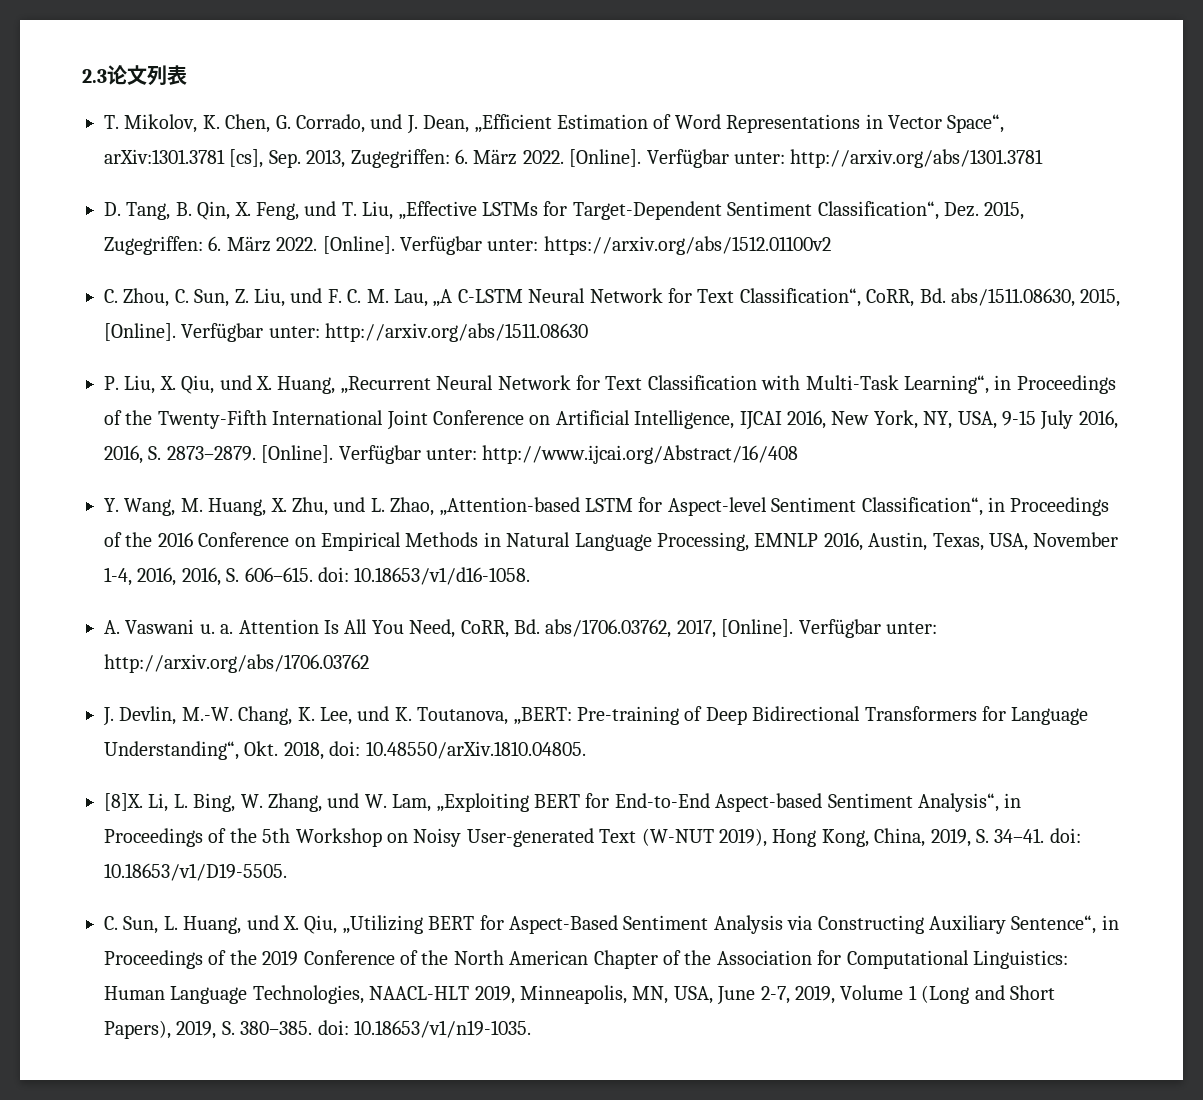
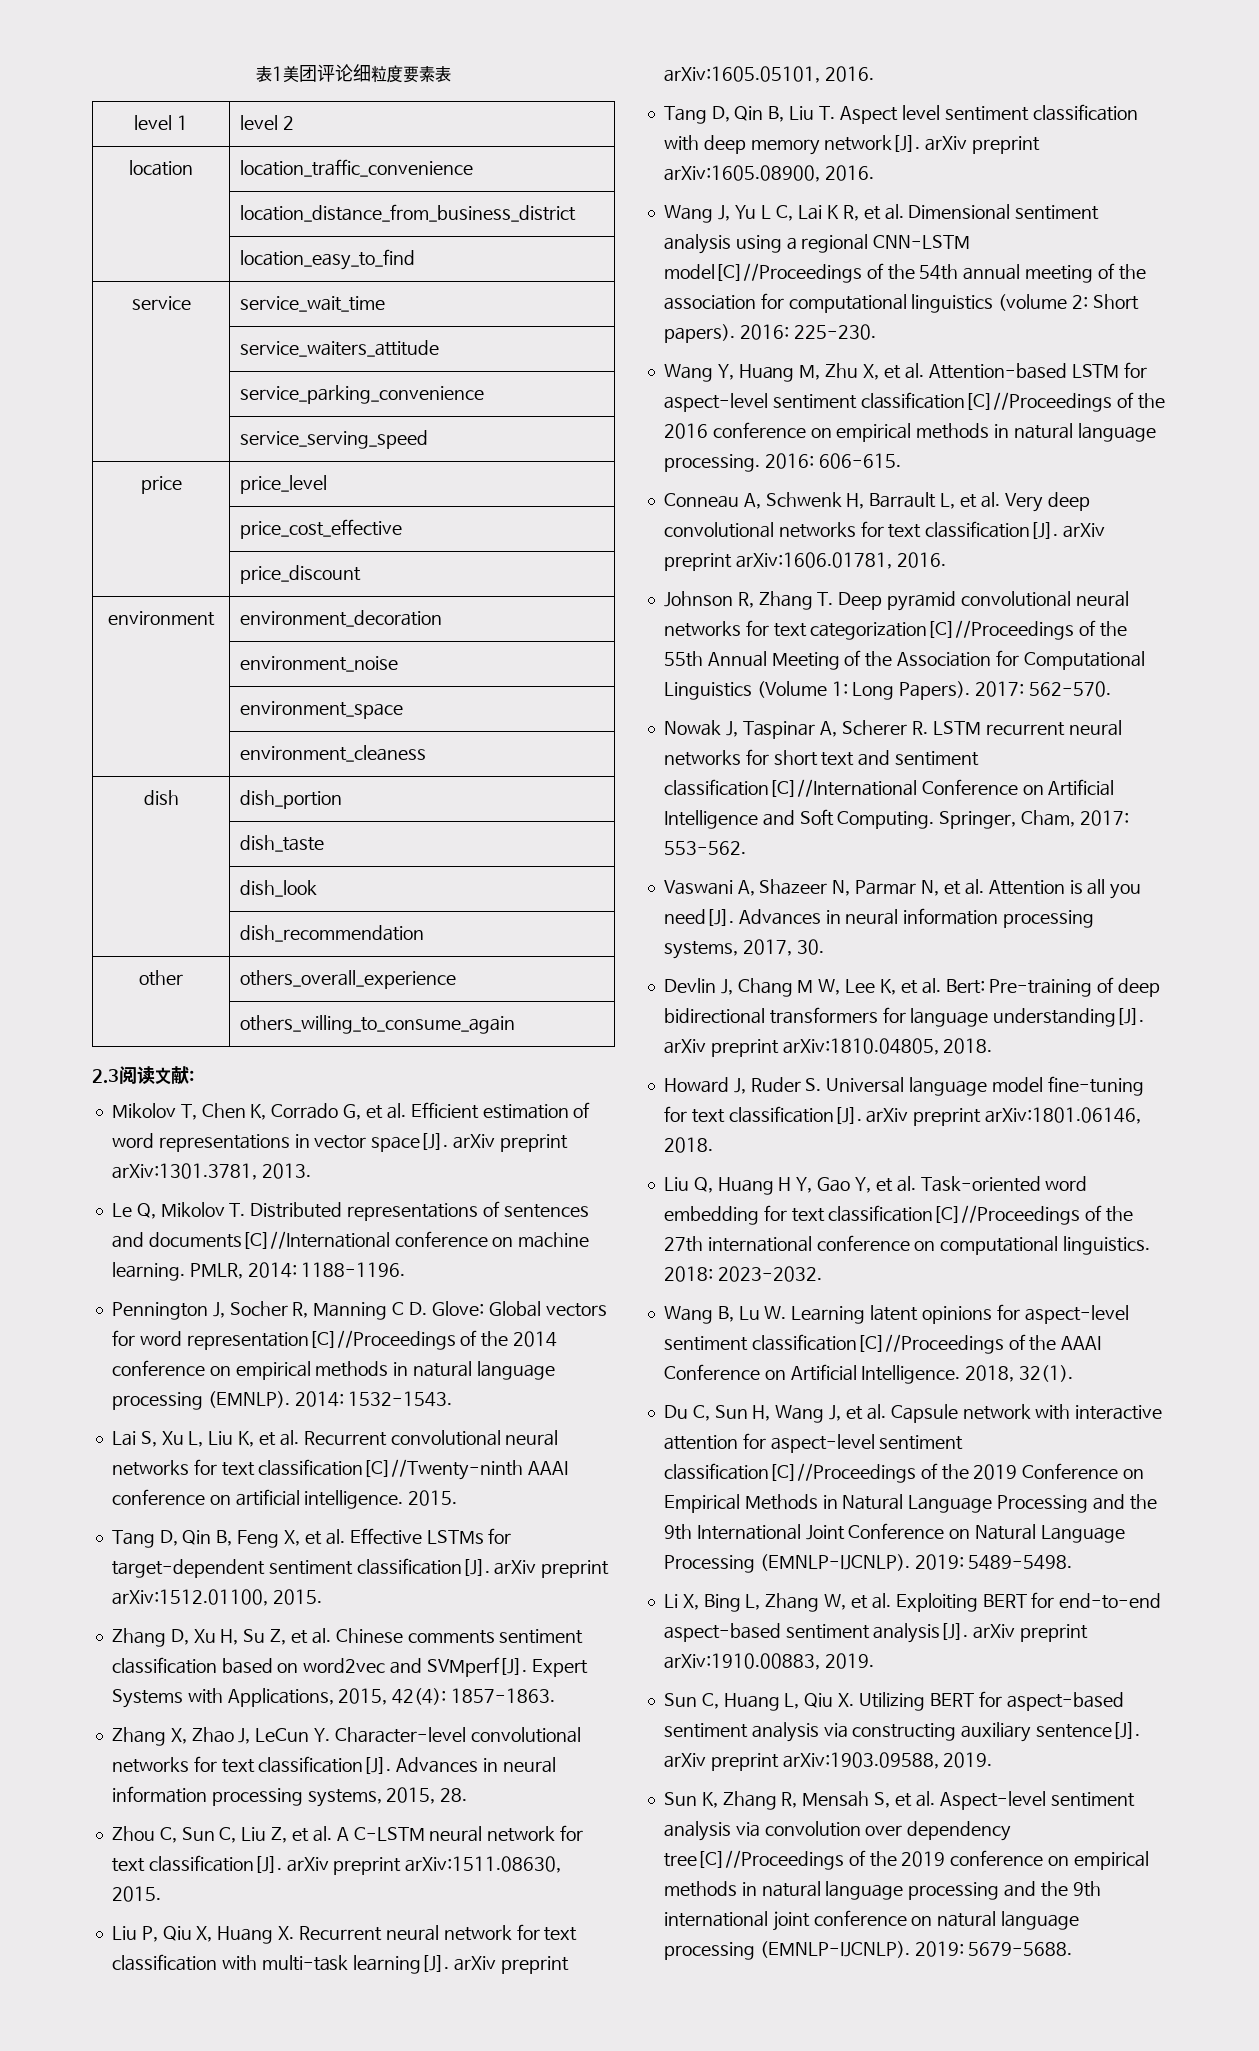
[82,65,187,86] [104,114,1005,134] [104,149,1044,168] [104,201,1025,220] [104,236,831,255] [104,288,1121,307] [104,323,589,342] [104,375,1116,394] [104,410,1118,430] [104,445,799,464] [104,497,1110,516] [104,532,193,547] 2.3论文列表 // T. Mikolov, K. Chen, G. Corrado, und J. Dean, „Efficient Estimation of Word Representations in Vector Space“, arXiv:1301.3781 [cs], Sep. 2013, Zugegriffen: 6. März 2022. [Online]. Verfügbar unter: http://arxiv.org/abs/1301.3781 // D. Tang, B. Qin, X. Feng, und T. Liu, „Effective LSTMs for Target-Dependent Sentiment Classification“, Dez. 2015, Zugegriffen: 6. März 2022. [Online]. Verfügbar unter: https://arxiv.org/abs/1512.01100v2 // C. Zhou, C. Sun, Z. Liu, und F. C. M. Lau, „A C-LSTM Neural Network for Text Classification“, CoRR, Bd. abs/1511.08630, 2015, [Online]. Verfügbar unter: http://arxiv.org/abs/1511.08630 // P. Liu, X. Qiu, und X. Huang, „Recurrent Neural Network for Text Classification with Multi-Task Learning“, in Proceedings of the Twenty-Fifth International Joint Conference on Artificial Intelligence, IJCAI 2016, New York, NY, USA, 9-15 July 2016, 2016, S. 2873–2879. [Online]. Verfügbar unter: http://www.ijcai.org/Abstract/16/408 // Y. Wang, M. Huang, X. Zhu, und L. Zhao, „Attention-based LSTM for Aspect-level Sentiment Classification“, in Proceedings of the 2016 -> [256,64,451,83] [134,115,188,130] [239,115,294,130] [129,160,193,176] [239,159,473,177] [239,204,576,222] [239,249,415,270] [131,296,191,310] [239,296,385,312] [239,340,439,357] [239,385,484,404] [239,430,428,449] [140,476,182,494] [239,475,327,494] [239,519,402,539] [239,565,361,584] [108,611,215,626] [239,610,442,627] [239,656,398,672] [239,701,403,719] [239,745,426,762] [143,790,179,805] [239,790,342,809] [239,835,324,852] [239,880,317,897] [239,925,424,942] [139,970,183,986] [239,970,456,989] [239,1015,515,1034] [92,1066,194,1085] [111,1102,591,1120] [111,1133,568,1152] [111,1163,311,1180] [111,1201,589,1221] [111,1231,590,1249] [111,1262,406,1281] [111,1301,607,1320] [111,1330,558,1350] [111,1360,555,1380] [111,1391,453,1410] [111,1430,559,1447] [111,1459,569,1480] [111,1489,458,1509] [111,1528,512,1548] [111,1558,610,1578] [111,1589,322,1606] [111,1628,584,1647] [111,1657,588,1677] [111,1688,556,1708] [111,1727,581,1746] [111,1756,556,1774] [111,1786,468,1807] [111,1825,584,1843] [111,1855,562,1875] [111,1886,161,1902] [111,1924,578,1944] [111,1954,570,1974] [663,66,874,83] [663,104,1138,124] [663,135,1041,155] [663,165,874,182] [663,204,1100,223] [663,234,971,254] [663,263,1146,283] [663,293,1139,313] [663,324,876,343] [663,362,1148,382] [663,392,1166,412] [663,422,1156,442] [663,453,901,472] [663,492,1090,512] [663,521,1106,539] [663,552,946,571] [663,591,1129,611] [663,620,1128,640] [663,650,1145,670] [663,681,1111,700] [663,720,1122,739] [663,749,980,766] [663,779,1115,797] [663,809,1129,829] [663,841,746,855] [663,879,1142,899] [663,908,1095,928] [663,939,824,959] [663,977,1161,997] [663,1007,1145,1027] [663,1038,993,1057] [663,1076,1144,1096] [663,1106,1142,1126] [663,1137,713,1153] [663,1176,1088,1195] [663,1205,1134,1225] [663,1235,1151,1255] [663,1266,822,1282] [663,1304,1129,1324] [663,1334,1102,1354] [663,1364,1074,1384] [663,1404,1163,1423] [663,1433,964,1453] [663,1463,1018,1483] 表1美团评论细粒度要素表 // level 1 | level 2 // location | location_traffic_convenience // | location_distance_from_business_district // | location_easy_to_find // service | service_wait_time // | service_waiters_attitude // | service_parking_convenience // | service_serving_speed // price | price_level // | price_cost_effective // | price_discount // environment | environment_decoration // | environment_noise // | environment_space // | environment_cleaness // dish | dish_portion // | dish_taste // | dish_look // | dish_recommendation // other | others_overall_experience // | others_willing_to_consume_again // 2.3阅读文献: // Mikolov T, Chen K, Corrado G, et al. Efficient estimation of word representations in vector space[J]. arXiv preprint arXiv:1301.3781, 2013. // Le Q, Mikolov T. Distributed representations of sentences and documents[C]//International conference on machine learning. PMLR, 2014: 1188-1196. // Pennington J, Socher R, Manning C D. Glove: Global vectors for word representation[C]//Proceedings of the 2014 conference on empirical methods in natural language processing (EMNLP). 2014: 1532-1543. // Lai S, Xu L, Liu K, et al. Recurrent convolutional neural networks for text classification[C]//Twenty-ninth AAAI conference on artificial intelligence. 2015. // Tang D, Qin B, Feng X, et al. Effective LSTMs for target-dependent sentiment classification[J]. arXiv preprint arXiv:1512.01100, 2015. // Zhang D, Xu H, Su Z, et al. Chinese comments sentiment classification based on word2vec and SVMperf[J]. Expert Systems with Applications, 2015, 42(4): 1857-1863. // Zhang X, Zhao J, LeCun Y. Character-level convolutional networks for text classification[J]. Advances in neural information processing systems, 2015, 28. // Zhou C, Sun C, Liu Z, et al. A C-LSTM neural network for text classification[J]. arXiv preprint arXiv:1511.08630, 2015. // Liu P, Qiu X, Huang X. Recurrent neural network for text classification with multi-task learning[J]. arXiv preprint arXiv:1605.05101, 2016. // Tang D, Qin B, Liu T. Aspect level sentiment classification with deep memory network[J]. arXiv preprint arXiv:1605.08900, 2016. // Wang J, Yu L C, Lai K R, et al. Dimensional sentiment analysis using a regional CNN-LSTM model[C]//Proceedings of the 54th annual meeting of the association for computational linguistics (volume 2: Short papers). 2016: 225-230. // Wang Y, Huang M, Zhu X, et al. Attention-based LSTM for aspect-level sentiment classification[C]//Proceedings of the 2016 conference on empirical methods in natural language processing. 2016: 606-615. // Conneau A, Schwenk H, Barrault L, et al. Very deep convolutional networks for text classification[J]. arXiv preprint arXiv:1606.01781, 2016. // Johnson R, Zhang T. Deep pyramid convolutional neural networks for text categorization[C]//Proceedings of the 55th Annual Meeting of the Association for Computational Linguistics (Volume 1: Long Papers). 2017: 562-570. // Nowak J, Taspinar A, Scherer R. LSTM recurrent neural networks for short text and sentiment classification[C]//International Conference on Artificial Intelligence and Soft Computing. Springer, Cham, 2017: 553-562. // Vaswani A, Shazeer N, Parmar N, et al. Attention is all you need[J]. Advances in neural information processing systems, 2017, 30. // Devlin J, Chang M W, Lee K, et al. Bert: Pre-training of deep bidirectional transformers for language understanding[J]. arXiv preprint arXiv:1810.04805, 2018. // Howard J, Ruder S. Universal language model fine-tuning for text classification[J]. arXiv preprint arXiv:1801.06146, 2018. // Liu Q, Huang H Y, Gao Y, et al. Task-oriented word embedding for text classification[C]//Proceedings of the 27th international conference on computational linguistics. 2018: 2023-2032. // Wang B, Lu W. Learning latent opinions for aspect-level sentiment classification[C]//Proceedings of the AAAI Conference on Artificial Intelligence. 2018, 32(1). // Du C, Sun H, Wang J, et al. Capsule network with interactive attention for aspect-level sentiment classification[C]//Proceedings of the 2019
[656,532,1119,551] [104,567,531,586] [104,619,937,638] [104,654,369,673] [103,706,1089,726] [104,741,586,760] [104,793,1022,812] [104,828,1081,847] [104,863,287,881] [104,915,1119,934] [104,950,1068,969] [104,985,1055,1005] [104,1020,531,1039] Processing, EMNLP 2016, Austin, Texas, USA, November 1-4, 2016, 2016, S. 606–615. doi: 10.18653/v1/d16-1058. // A. Vaswani u. a. Attention Is All You Need, CoRR, Bd. abs/1706.03762, 2017, [Online]. Verfügbar unter: http://arxiv.org/abs/1706.03762 // J. Devlin, M.-W. Chang, K. Lee, und K. Toutanova, „BERT: Pre-training of Deep Bidirectional Transformers for Language Understanding“, Okt. 2018, doi: 10.48550/arXiv.1810.04805. // [8]X. Li, L. Bing, W. Zhang, und W. Lam, „Exploiting BERT for End-to-End Aspect-based Sentiment Analysis“, in Proceedings of the 5th Workshop on Noisy User-generated Text (W-NUT 2019), Hong Kong, China, 2019, S. 34–41. doi: 10.18653/v1/D19-5505. // C. Sun, L. Huang, und X. Qiu, „Utilizing BERT for Aspect-Based Sentiment Analysis via Constructing Auxiliary Sentence“, in Proceedings of the 2019 Conference of the North American Chapter of the Association for Computational Linguistics: Human Language Technologies, NAACL-HLT 2019, Minneapolis, MN, USA, June 2-7, 2019, Volume 1 (Long and Short Papers), 2019, S. 380–385. doi: 10.18653/v1/n19-1035. -> [997,1494,1157,1513] [663,1523,1125,1543] [663,1554,1073,1573] [663,1592,1162,1612] [663,1623,1089,1643] [663,1653,874,1670] [663,1691,1124,1711] [663,1722,1141,1742] [663,1752,993,1771] [663,1791,1135,1810] [663,1821,1012,1841] [663,1850,1149,1870] [663,1881,1101,1900] [663,1910,1080,1931] [663,1941,1073,1960] Processing and the 9th International Joint Conference on Natural Language Processing (EMNLP-IJCNLP). 2019: 5489-5498. // Li X, Bing L, Zhang W, et al. Exploiting BERT for end-to-end aspect-based sentiment analysis[J]. arXiv preprint arXiv:1910.00883, 2019. // Sun C, Huang L, Qiu X. Utilizing BERT for aspect-based sentiment analysis via constructing auxiliary sentence[J]. arXiv preprint arXiv:1903.09588, 2019. // Sun K, Zhang R, Mensah S, et al. Aspect-level sentiment analysis via convolution over dependency tree[C]//Proceedings of the 2019 conference on empirical methods in natural language processing and the 9th international joint conference on natural language processing (EMNLP-IJCNLP). 2019: 5679-5688.

